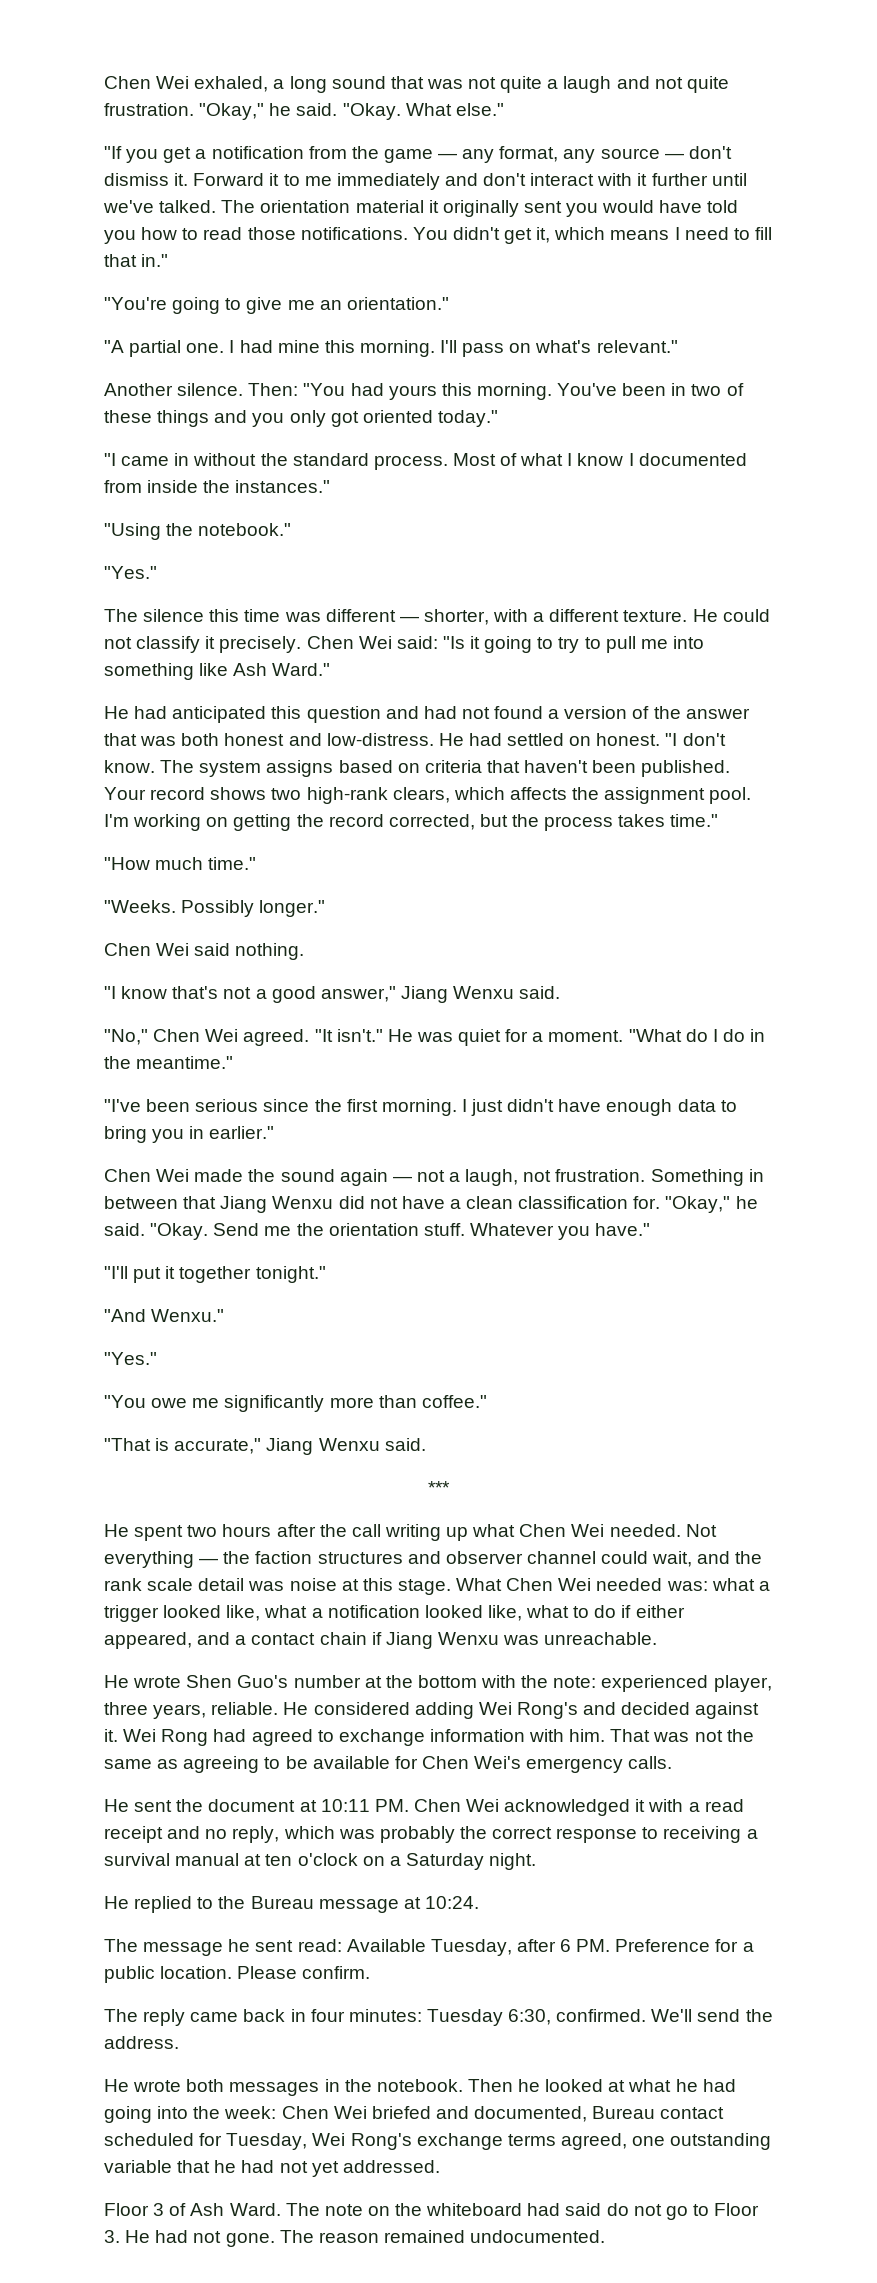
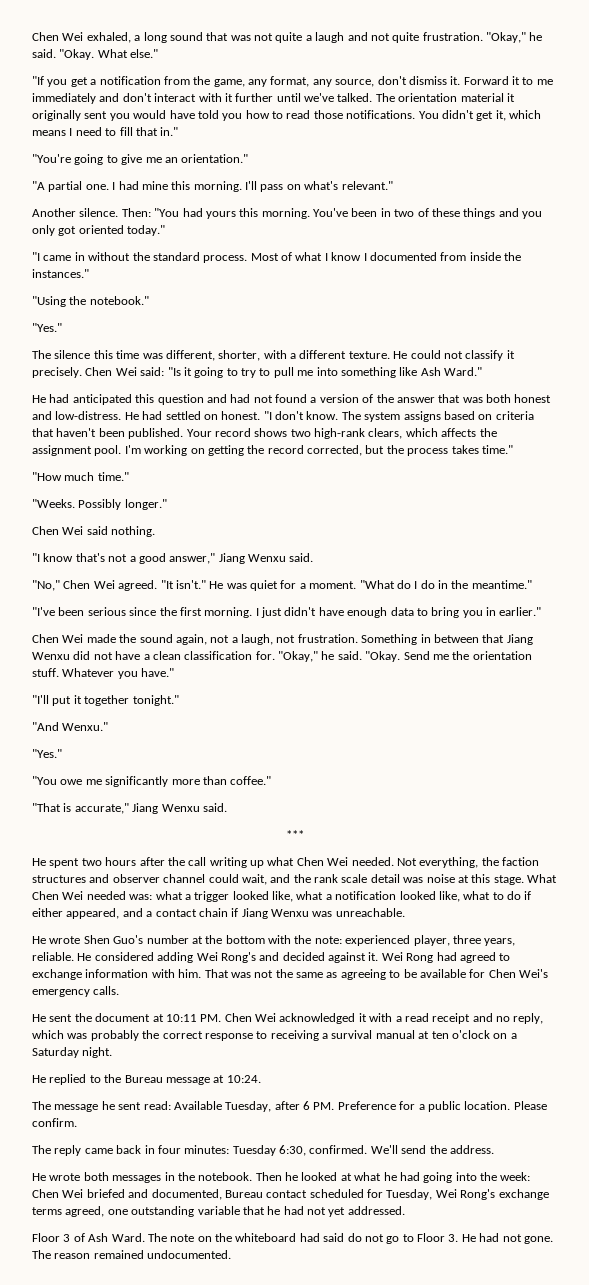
[383,149,458,163] game — -> [213,79,245,87] game,
[600,148,684,159] source — -> [335,79,375,87] source,
[325,609,419,622] different — -> [165,350,215,361] different,
[339,1169,412,1186] again — -> [175,634,207,645] again,
[104,1551,219,1568] everything — -> [419,857,479,868] everything,

